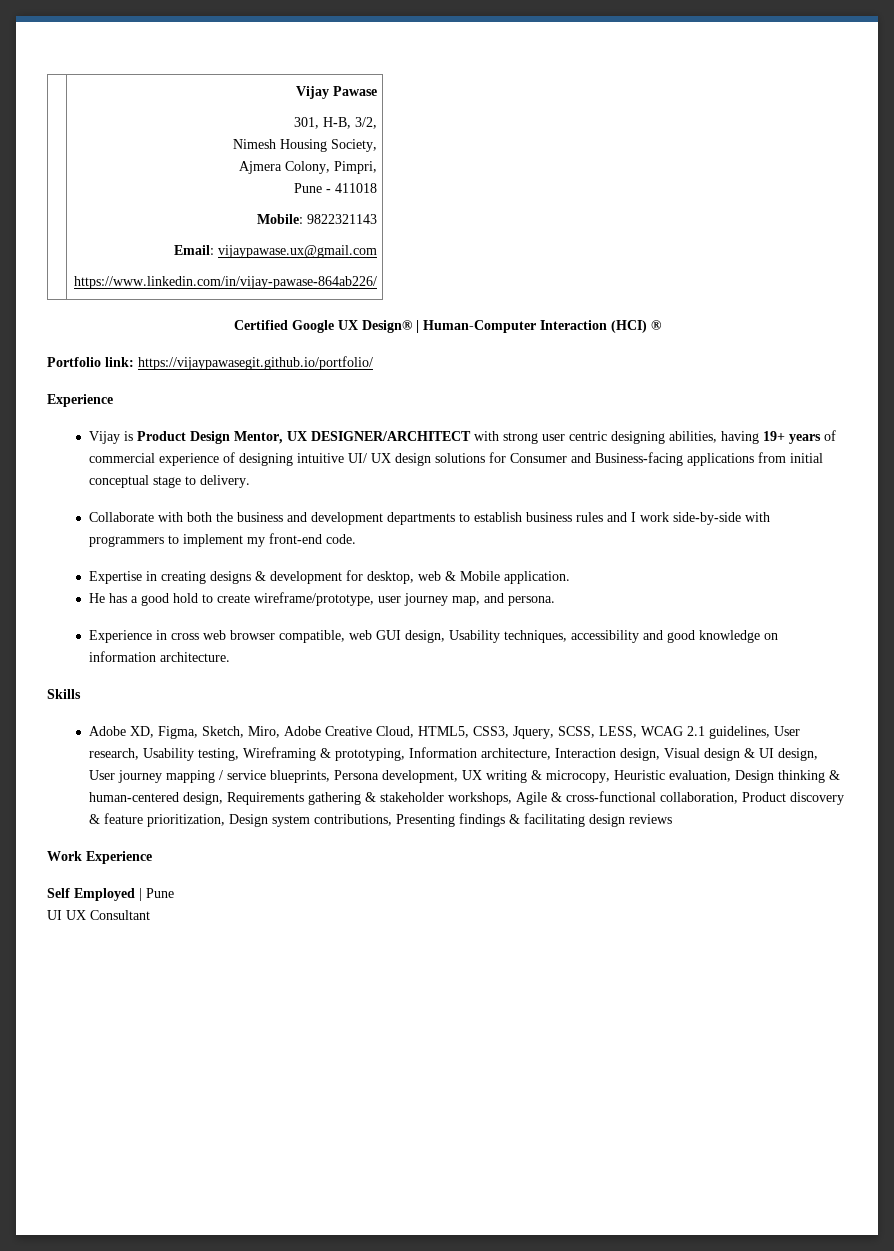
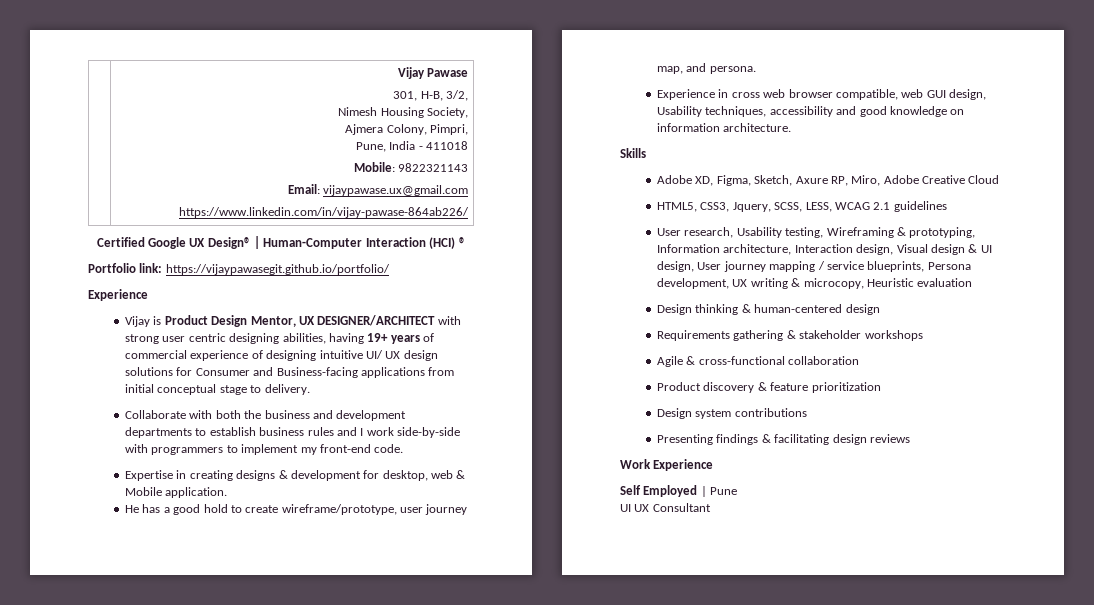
[293,183,322,193] Pune -> [355,141,416,152] Pune, India
(244, 732) none -> [795,176,848,186] Axure RP,
[375,726,414,738] Cloud, -> [968,175,1000,184] Cloud //
[708,726,770,739] guidelines, -> [893,201,947,212] guidelines //
[668,770,731,782] evaluation, -> [917,278,973,287] evaluation //
[182,792,223,805] design, -> [845,304,880,315] design //
[447,792,512,805] workshops, -> [864,330,923,341] workshops //
[659,792,738,804] collaboration, -> [788,356,860,365] collaboration //
[146,814,225,827] prioritization, -> [811,382,881,393] prioritization //
[313,814,392,826] contributions, -> [734,408,807,417] contributions //

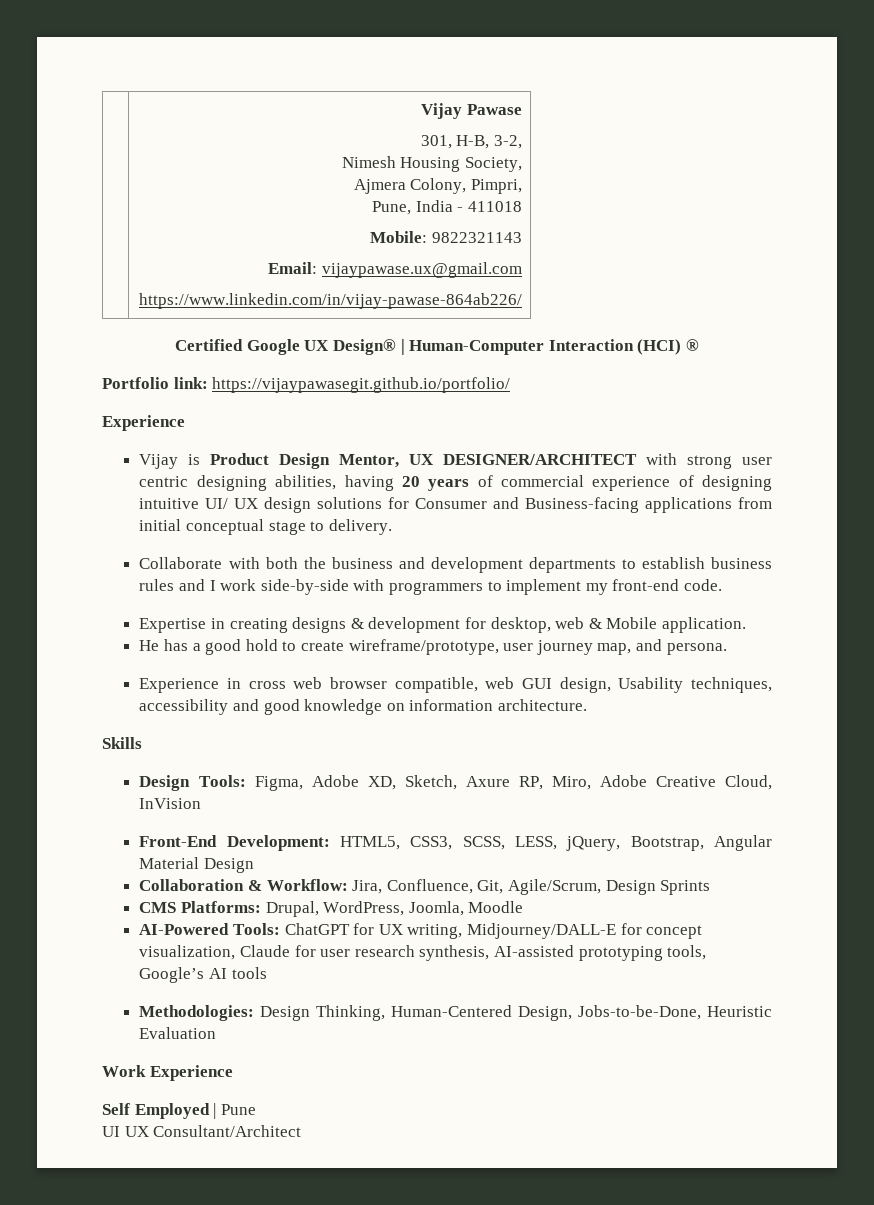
[445,90,468,101] 3/2, -> [493,135,522,149] 3-2,
[367,333,389,342] 19+ -> [401,476,420,487] 20
(646, 153) none -> [139,775,303,791] Design Tools: Figma,
[716,175,751,186] Figma, -> (396, 783) none
[968,175,1000,184] Cloud // -> [725,775,772,790] [139,798,202,809] [139,835,330,851] Cloud, InVision // Front-End Development:
[732,202,771,212] Jquery, -> (453, 843) none
[834,201,947,212] [657,227,976,238] [657,244,992,255] [657,261,971,272] [657,278,973,289] [657,304,880,315] [657,330,923,341] [657,356,860,367] [657,382,881,393] [657,408,807,419] [657,434,910,445] WCAG 2.1 guidelines // User research, Usability testing, Wireframing & prototyping, Information architecture, Interaction design, Visual design & UI design, User journey mapping / service blueprints, Persona development, UX writing & microcopy, Heuristic evaluation // Design thinking & human-centered design // Requirements gathering & stakeholder workshops // Agile & cross-functional collaboration // Product discovery & feature prioritization // Design system contributions // Presenting findings & facilitating design reviews -> [566,835,772,851] [139,857,255,873] [139,879,711,895] [139,901,524,917] [139,923,703,939] [139,945,707,961] [139,967,267,983] [139,1005,772,1021] [139,1027,217,1039] jQuery, Bootstrap, Angular Material Design // Collaboration & Workflow: Jira, Confluence, Git, Agile/Scrum, Design Sprints // CMS Platforms: Drupal, WordPress, Joomla, Moodle // AI-Powered Tools: ChatGPT for UX writing, Midjourney/DALL-E for concept visualization, Claude for user research synthesis, AI-assisted prototyping tools, Google’s AI tools // Methodologies: Design Thinking, Human-Centered Design, Jobs-to-be-Done, Heuristic Evaluation
[652,503,711,512] Consultant -> [153,1125,302,1137] Consultant/Architect

